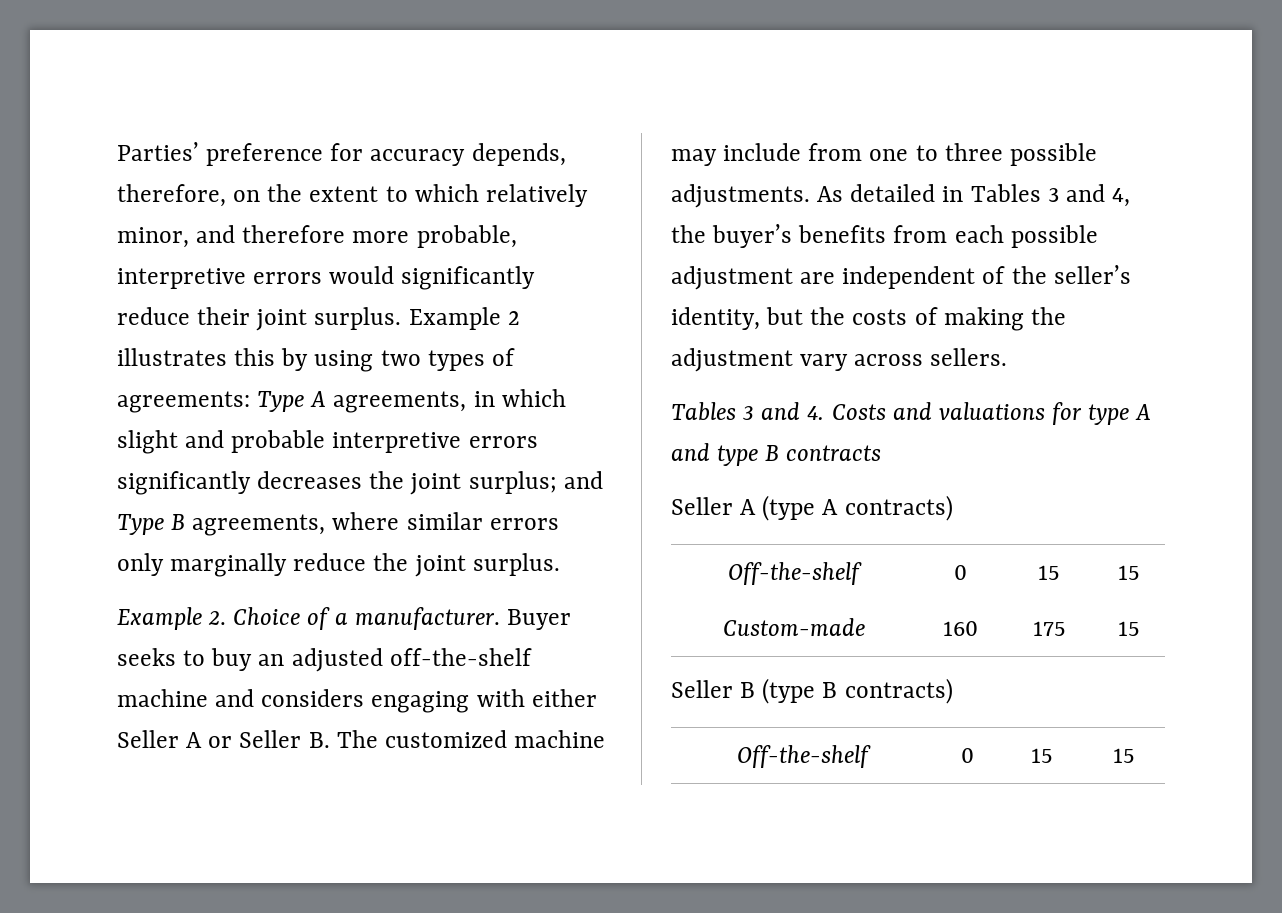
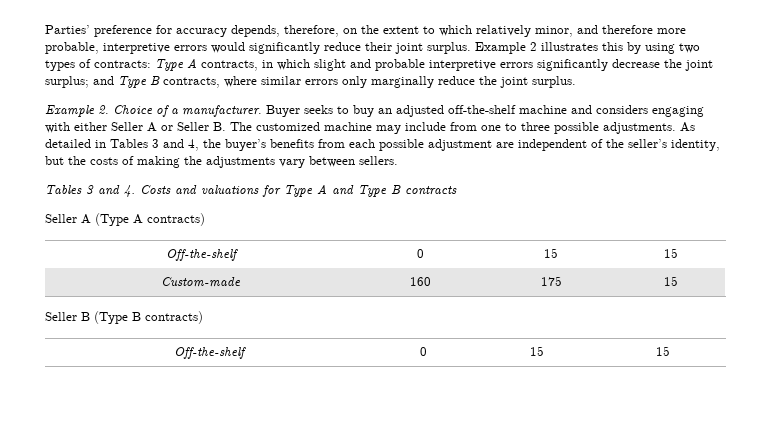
[117,391,467,413] agreements: Type A agreements, -> [94,58,258,71] contracts: Type A contracts,
[257,471,363,489] decreases -> [612,59,660,68] decrease
[192,514,326,536] agreements, -> [163,77,220,88] contracts,
[671,348,924,372] adjustment vary across -> [206,156,355,168] adjustments vary between
[1088,404,1130,425] type -> [284,185,313,197] Type
[717,445,759,466] type -> [358,185,387,197] Type
[762,495,816,521] (type -> [95,213,129,226] (Type
[762,678,816,704] (type -> [94,311,128,324] (Type

